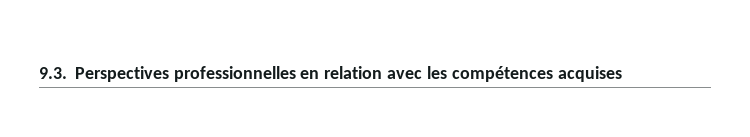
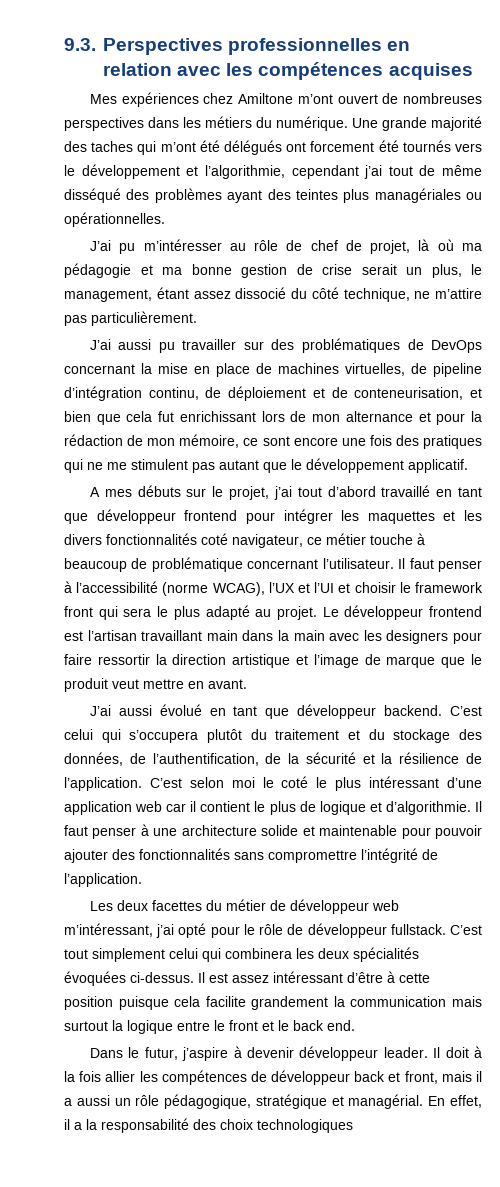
(622, 74) none -> [89,92,482,107] [64,116,482,131] [64,140,482,155] [64,164,482,179] [64,188,482,203] [64,212,165,227] [89,239,482,254] [64,263,482,278] [64,287,482,302] [64,311,197,326] [89,338,482,353] [64,363,482,377] [64,386,483,401] [64,411,483,425] [64,434,483,449] [64,458,468,473] [89,485,482,500] [64,509,482,524] [64,533,425,548] [64,557,483,572] [64,581,483,596] [64,605,482,620] [64,630,483,644] [64,654,483,668] [64,678,247,692] [89,704,482,719] [64,729,483,743] [64,752,482,766] [64,776,483,791] [64,801,482,815] [64,824,483,839] [64,848,438,863] [64,873,142,887] [89,899,399,914] [64,923,483,938] [64,947,419,962] [64,971,430,986] [64,996,482,1010] [64,1020,355,1034] [89,1046,482,1061] [64,1070,483,1085] [64,1094,482,1109] [64,1118,353,1133] // Mes expériences chez Amiltone m’ont ouvert de nombreuses perspectives dans les métiers du numérique. Une grande majorité des taches qui m’ont été délégués ont forcement été tournés vers le développement et l’algorithmie, cependant j’ai tout de même disséqué des problèmes ayant des teintes plus managériales ou opérationnelles. // J’ai pu m’intéresser au rôle de chef de projet, là où ma pédagogie et ma bonne gestion de crise serait un plus, le management, étant assez dissocié du côté technique, ne m’attire pas particulièrement. // J’ai aussi pu travailler sur des problématiques de DevOps concernant la mise en place de machines virtuelles, de pipeline d’intégration continu, de déploiement et de conteneurisation, et bien que cela fut enrichissant lors de mon alternance et pour la rédaction de mon mémoire, ce sont encore une fois des pratiques qui ne me stimulent pas autant que le développement applicatif. // A mes débuts sur le projet, j’ai tout d’abord travaillé en tant que développeur frontend pour intégrer les maquettes et les divers fonctionnalités coté navigateur, ce métier touche à beaucoup de problématique concernant l’utilisateur. Il faut penser à l’accessibilité (norme WCAG), l’UX et l’UI et choisir le framework front qui sera le plus adapté au projet. Le développeur frontend est l’artisan travaillant main dans la main avec les designers pour faire ressortir la direction artistique et l’image de marque que le produit veut mettre en avant. // J’ai aussi évolué en tant que développeur backend. C’est celui qui s’occupera plutôt du traitement et du stockage des données, de l’authentification, de la sécurité et la résilience de l’application. C’est selon moi le coté le plus intéressant d’une application web car il contient le plus de logique et d’algorithmie. Il faut penser à une architecture solide et maintenable pour pouvoir ajouter des fonctionnalités sans compromettre l’intégrité de l’application. // Les deux facettes du métier de développeur web m’intéressant, j’ai opté pour le rôle de développeur fullstack. C’est tout simplement celui qui combinera les deux spécialités évoquées ci-dessus. Il est assez intéressant d’être à cette position puisque cela facilite grandement la communication mais surtout la logique entre le front et le back end. // Dans le futur, j’aspire à devenir développeur leader. Il doit à la fois allier les compétences de développeur back et front, mais il a aussi un rôle pédagogique, stratégique et managérial. En effet, il a la responsabilité des choix technologiques

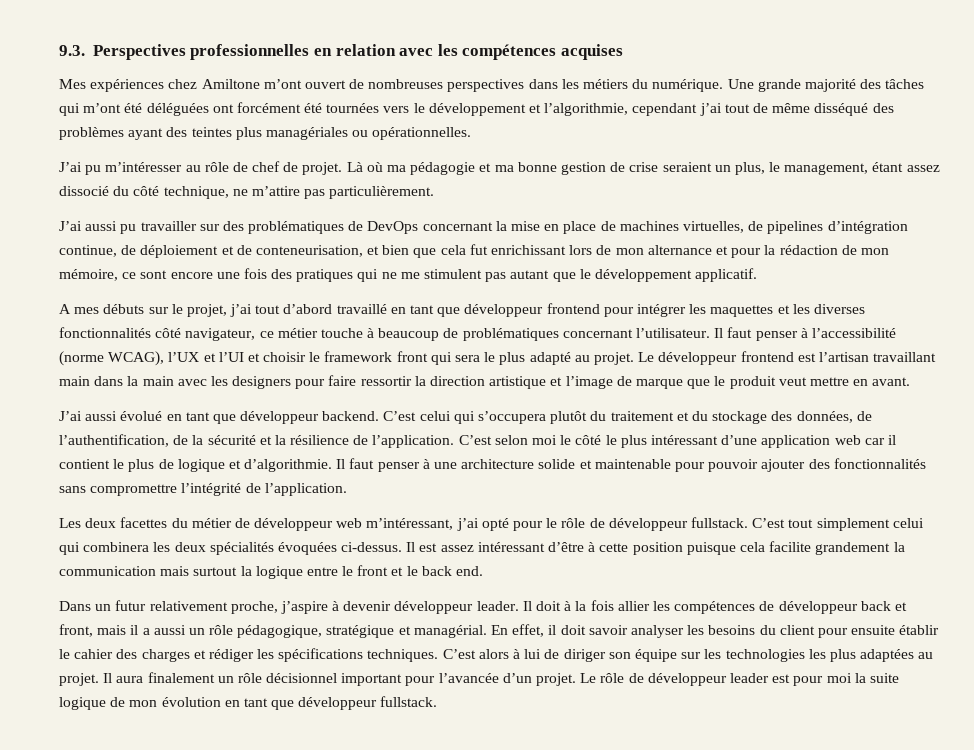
[91,141,134,152] taches -> [885,79,925,89] tâches
[224,140,451,155] délégués ont forcement été tournés -> [146,102,380,116] déléguées ont forcément été tournées
[370,239,430,254] projet, là -> [302,162,363,175] projet. Là
[361,264,397,275] serait -> [662,162,712,172] seraient
[433,363,482,377] [64,386,199,401] pipeline d’intégration continu, -> [767,221,908,234] [59,245,117,257] pipelines d’intégration continue,
[64,533,228,545] divers fonctionnalités coté -> [813,304,865,314] [59,327,182,338] diverses fonctionnalités côté
[151,557,243,572] problématique -> [462,328,559,341] problématiques
[281,776,309,788] coté -> [575,435,602,445] côté
[128,1047,178,1060] le futur, -> [95,600,278,614] un futur relativement proche,
[74,1118,353,1133] a la responsabilité des choix technologiques -> [560,625,940,638] [59,648,934,662] [59,672,899,686] [59,696,438,710] doit savoir analyser les besoins du client pour ensuite établir le cahier des charges et rédiger les spécifications techniques. C’est alors à lui de diriger son équipe sur les technologies les plus adaptées au projet. Il aura finalement un rôle décisionnel important pour l’avancée d’un projet. Le rôle de développeur leader est pour moi la suite logique de mon évolution en tant que développeur fullstack.

